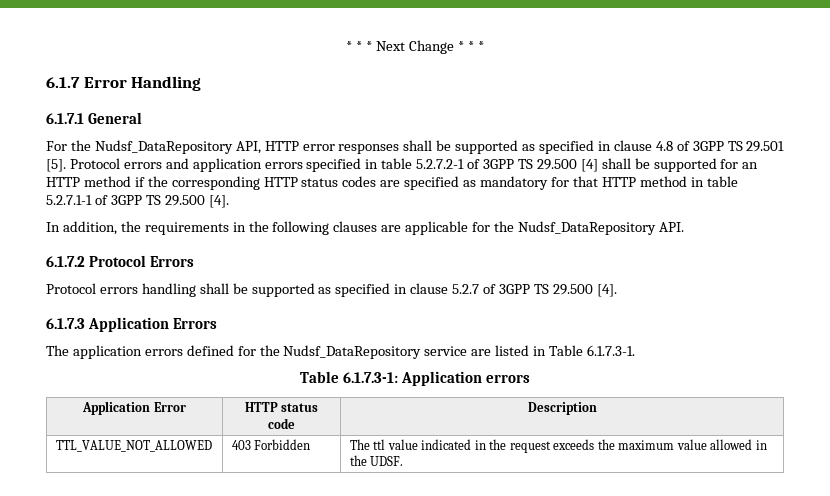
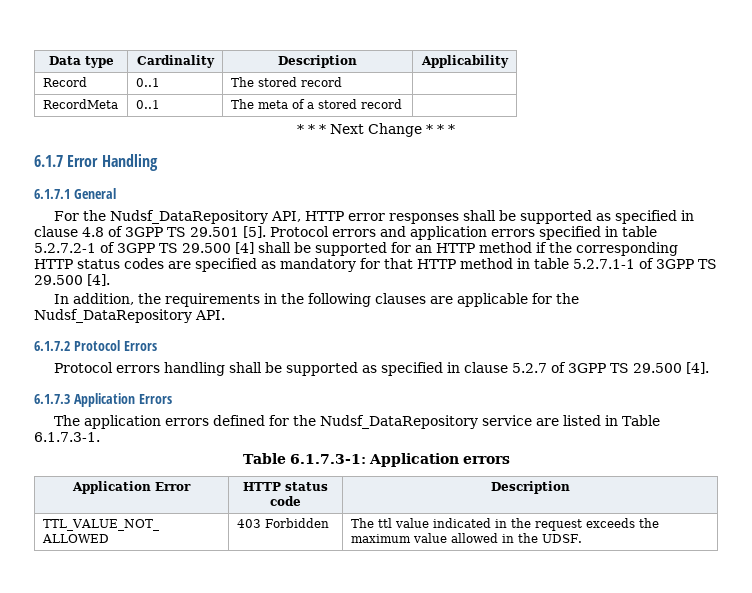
(346, 46) none -> [48,56,114,68] [136,55,215,68] [278,55,357,68] [420,55,509,68] [42,77,87,87] [135,78,160,87] [230,77,342,87] [42,99,118,109] [135,100,160,109] [230,99,402,109] Data type | Cardinality | Description | Applicability // Record | 0..1 | The stored record | // RecordMeta | 0..1 | The meta of a stored record | //

